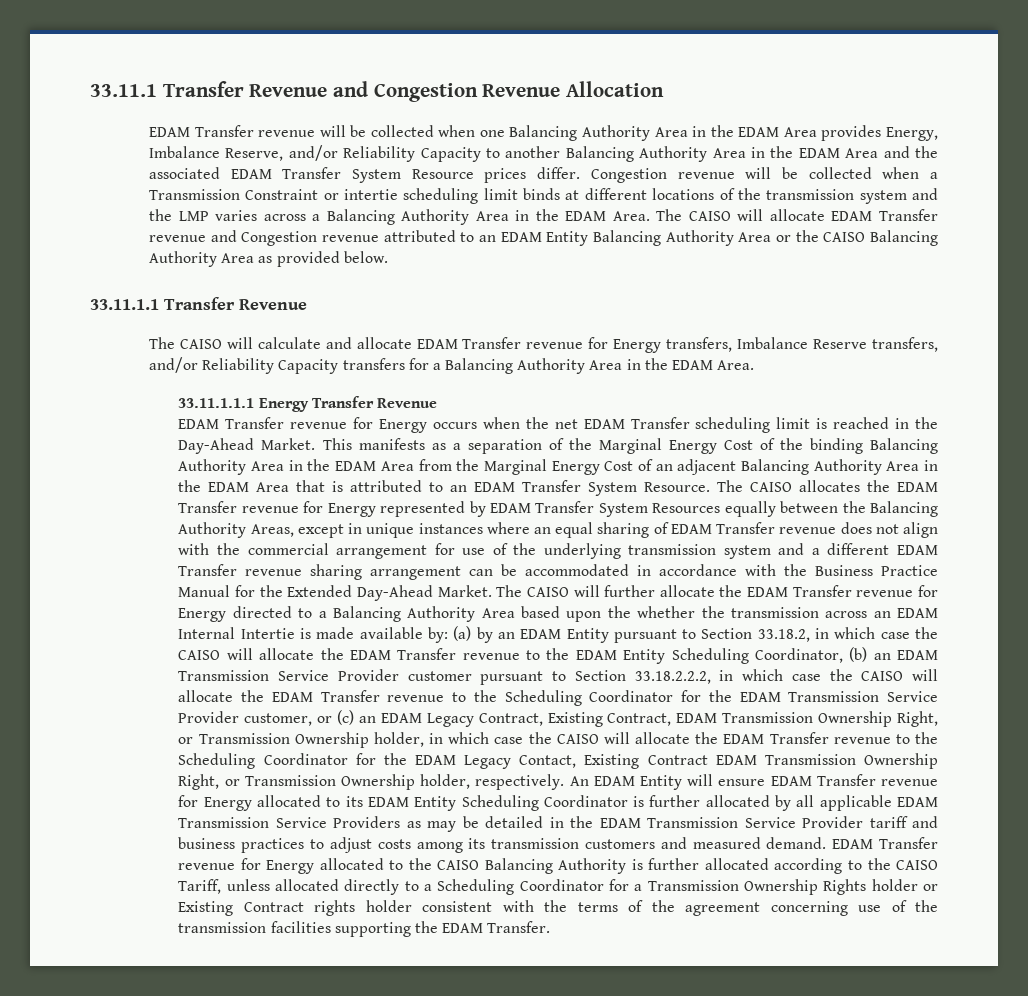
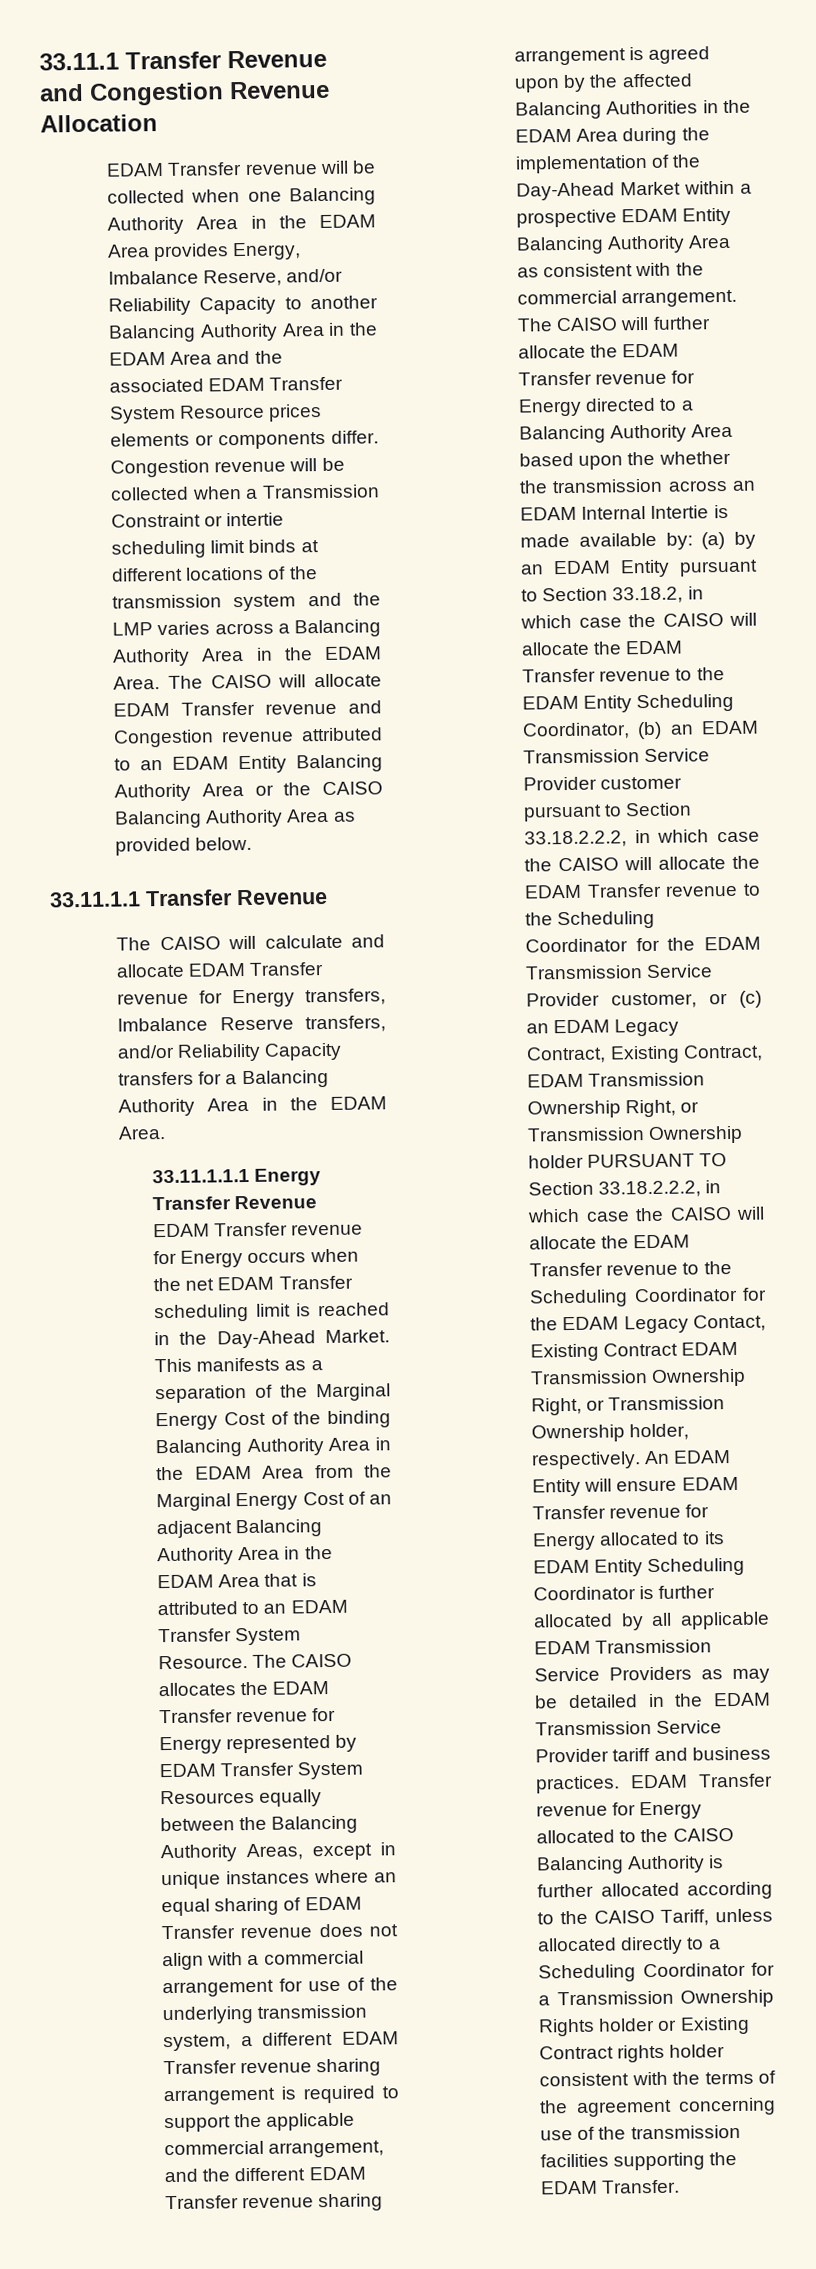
(527, 175) none -> [110,431,327,450] elements or components
[216,543,240,555] the -> [247,1954,260,1966] a
[723,543,805,559] system and -> [163,2034,232,2052] system,
[469,564,938,576] [178,585,492,601] can be accommodated in accordance with the Business Practice Manual for the Extended Day-Ahead Market. -> [281,2085,399,2104] [164,2112,356,2133] [164,2140,385,2158] [164,2166,366,2183] [165,2193,384,2212] [514,46,711,66] [514,73,693,93] [515,99,751,120] [515,127,710,146] [515,154,702,174] [516,180,752,201] [516,207,732,228] [516,234,732,255] [517,262,704,278] [517,289,738,308] is required to support the applicable commercial arrangement, and the different EDAM Transfer revenue sharing arrangement is agreed upon by the affected Balancing Authorities in the EDAM Area during the implementation of the Day-Ahead Market within a prospective EDAM Entity Balancing Authority Area as consistent with the commercial arrangement.
[373,732,424,747] holder, -> [528,1153,728,1169] [528,1180,702,1198] holder PURSUANT TO Section 33.18.2.2.2,
[241,837,827,853] practices to adjust costs among its transmission customers and measured demand. -> [535,1775,621,1794] practices.

